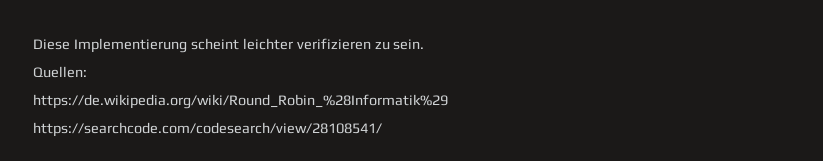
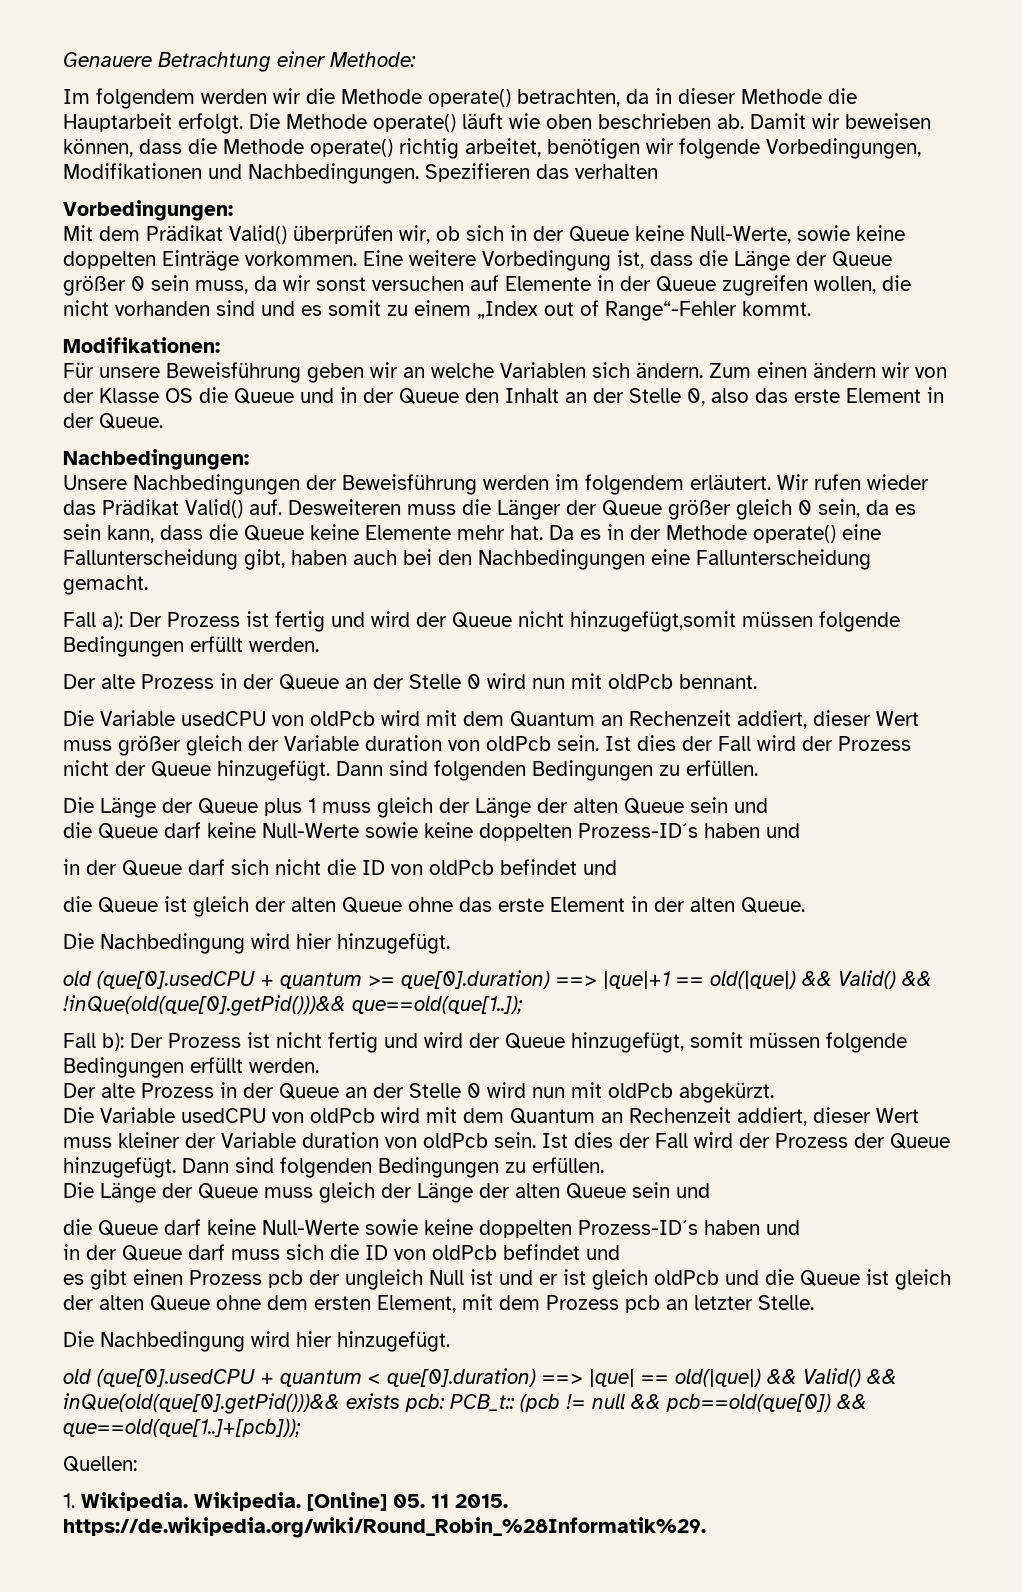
[33,38,425,53] [33,66,87,78] [33,94,448,109] [33,122,382,137] Diese Implementierung scheint leichter verifizieren zu sein. // Quellen: // https://de.wikipedia.org/wiki/Round_Robin_%28Informatik%29 // https://searchcode.com/codesearch/view/28108541/ -> [63,51,416,72] [63,88,857,109] [63,113,931,134] [63,138,921,159] [63,163,658,184] [63,200,233,221] [63,225,905,244] [63,250,892,271] [63,275,911,296] [63,300,811,321] [63,337,220,353] [63,362,947,383] [63,387,944,406] [63,413,163,429] [63,449,249,470] [63,474,929,495] [63,499,916,520] [63,524,881,543] [63,549,871,570] [63,575,148,595] [63,611,900,632] [63,636,319,657] [63,673,757,690] [63,710,919,729] [63,735,911,756] [63,760,758,781] [63,797,768,818] [63,822,800,841] [63,859,617,876] [63,896,805,917] [63,933,450,954] [63,970,932,989] [63,995,523,1016] [63,1032,907,1053] [63,1057,319,1078] [63,1082,774,1103] [63,1107,919,1126] [63,1132,950,1149] [63,1157,604,1178] [63,1182,710,1203] [63,1219,800,1238] [63,1244,620,1261] [63,1269,951,1290] [63,1294,814,1313] [63,1331,450,1352] [63,1368,897,1387] [63,1393,867,1414] [63,1419,301,1437] [63,1456,137,1472] [63,1492,508,1511] [63,1517,706,1538] Genauere Betrachtung einer Methode: // Im folgendem werden wir die Methode operate() betrachten, da in dieser Methode die Hauptarbeit erfolgt. Die Methode operate() läuft wie oben beschrieben ab. Damit wir beweisen können, dass die Methode operate() richtig arbeitet, benötigen wir folgende Vorbedingungen, Modifikationen und Nachbedingungen. Spezifieren das verhalten // Vorbedingungen: // Mit dem Prädikat Valid() überprüfen wir, ob sich in der Queue keine Null-Werte, sowie keine doppelten Einträge vorkommen. Eine weitere Vorbedingung ist, dass die Länge der Queue größer 0 sein muss, da wir sonst versuchen auf Elemente in der Queue zugreifen wollen, die nicht vorhanden sind und es somit zu einem „Index out of Range“-Fehler kommt. // Modifikationen: // Für unsere Beweisführung geben wir an welche Variablen sich ändern. Zum einen ändern wir von der Klasse OS die Queue und in der Queue den Inhalt an der Stelle 0, also das erste Element in der Queue. // Nachbedingungen: // Unsere Nachbedingungen der Beweisführung werden im folgendem erläutert. Wir rufen wieder das Prädikat Valid() auf. Desweiteren muss die Länger der Queue größer gleich 0 sein, da es sein kann, dass die Queue keine Elemente mehr hat. Da es in der Methode operate() eine Fallunterscheidung gibt, haben auch bei den Nachbedingungen eine Fallunterscheidung gemacht. // Fall a): Der Prozess ist fertig und wird der Queue nicht hinzugefügt,somit müssen folgende Bedingungen erfüllt werden. // Der alte Prozess in der Queue an der Stelle 0 wird nun mit oldPcb bennant. // Die Variable usedCPU von oldPcb wird mit dem Quantum an Rechenzeit addiert, dieser Wert muss größer gleich der Variable duration von oldPcb sein. Ist dies der Fall wird der Prozess nicht der Queue hinzugefügt. Dann sind folgenden Bedingungen zu erfüllen. // Die Länge der Queue plus 1 muss gleich der Länge der alten Queue sein und // die Queue darf keine Null-Werte sowie keine doppelten Prozess-ID´s haben und // in der Queue darf sich nicht die ID von oldPcb befindet und // die Queue ist gleich der alten Queue ohne das erste Element in der alten Queue. // Die Nachbedingung wird hier hinzugefügt. // old (que[0].usedCPU + quantum >= que[0].duration) ==> |que|+1 == old(|que|) && Valid() && !inQue(old(que[0].getPid()))&& que==old(que[1..]); // Fall b): Der Prozess ist nicht fertig und wird der Queue hinzugefügt, somit müssen folgende Bedingungen erfüllt werden. // Der alte Prozess in der Queue an der Stelle 0 wird nun mit oldPcb abgekürzt. // Die Variable usedCPU von oldPcb wird mit dem Quantum an Rechenzeit addiert, dieser Wert muss kleiner der Variable duration von oldPcb sein. Ist dies der Fall wird der Prozess der Queue hinzugefügt. Dann sind folgenden Bedingungen zu erfüllen. // Die Länge der Queue muss gleich der Länge der alten Queue sein und // die Queue darf keine Null-Werte sowie keine doppelten Prozess-ID´s haben und // in der Queue darf muss sich die ID von oldPcb befindet und // es gibt einen Prozess pcb der ungleich Null ist und er ist gleich oldPcb und die Queue ist gleich der alten Queue ohne dem ersten Element, mit dem Prozess pcb an letzter Stelle. // Die Nachbedingung wird hier hinzugefügt. // old (que[0].usedCPU + quantum < que[0].duration) ==> |que| == old(|que|) && Valid() && inQue(old(que[0].getPid()))&& exists pcb: PCB_t:: (pcb != null && pcb==old(que[0]) && que==old(que[1..]+[pcb])); // Quellen: // 1. Wikipedia. Wikipedia. [Online] 05. 11 2015. https://de.wikipedia.org/wiki/Round_Robin_%28Informatik%29.

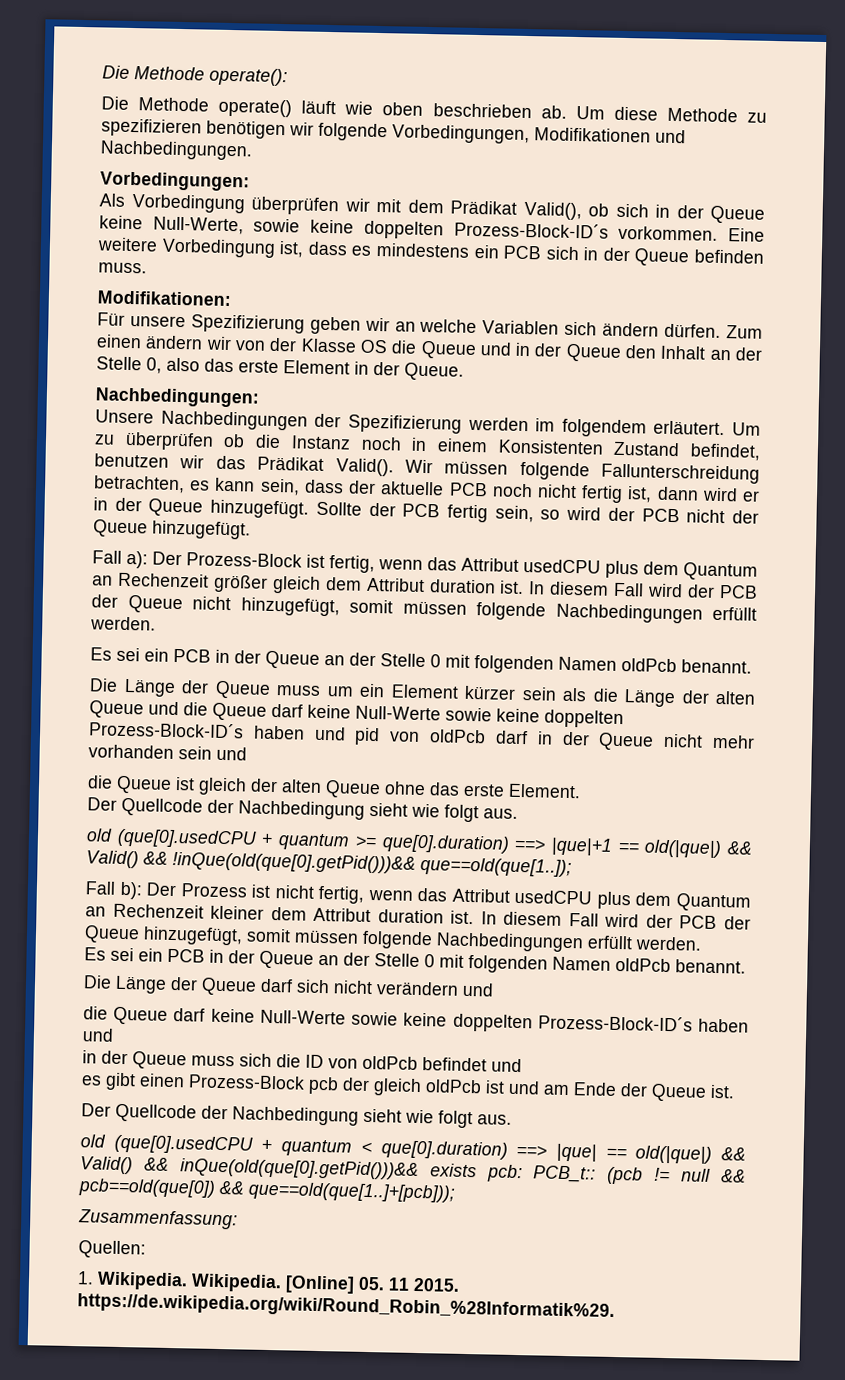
[63,51,416,72] [63,88,857,109] [63,113,243,134] Genauere Betrachtung einer Methode: // Im folgendem werden wir die Methode operate() betrachten, da in dieser Methode die Hauptarbeit erfolgt. -> [102,65,288,87] Die Methode operate(): //
[750,113,931,129] [63,138,541,159] Damit wir beweisen können, dass die Methode operate() richtig arbeitet, -> [575,105,767,123] [101,118,202,138] Um diese Methode zu spezifizieren
[425,163,658,182] [63,200,233,221] [63,225,430,244] Spezifieren das verhalten // Vorbedingungen: // Mit dem Prädikat Valid() überprüfen wir, -> [100,171,250,192] [99,193,582,221] // Vorbedingungen: // Als Vorbedingung überprüfen wir mit dem Prädikat Valid(),
[162,250,239,271] Einträge -> [453,221,609,239] Prozess-Block-ID´s
[699,250,892,271] [63,275,911,296] [63,300,811,321] die Länge der Queue größer 0 sein muss, da wir sonst versuchen auf Elemente in der Queue zugreifen wollen, die nicht vorhanden sind und es somit zu einem „Index out of Range“-Fehler kommt. -> [351,242,764,267] [98,262,147,274] es mindestens ein PCB sich in der Queue befinden muss.
[166,362,301,383] Beweisführung -> [190,314,305,334] Spezifizierung
[636,362,703,378] ändern. -> [602,322,722,338] ändern dürfen.
[342,474,477,495] Beweisführung -> [347,414,462,434] Spezifizierung
[777,474,929,490] [63,499,916,520] [63,524,881,543] [63,549,871,570] [63,575,148,595] [63,611,900,632] [63,636,319,657] [63,673,757,690] [63,710,919,729] [63,735,911,756] [63,760,758,781] [63,797,768,818] [63,822,800,841] [63,859,577,876] Wir rufen wieder das Prädikat Valid() auf. Desweiteren muss die Länger der Queue größer gleich 0 sein, da es sein kann, dass die Queue keine Elemente mehr hat. Da es in der Methode operate() eine Fallunterscheidung gibt, haben auch bei den Nachbedingungen eine Fallunterscheidung gemacht. // Fall a): Der Prozess ist fertig und wird der Queue nicht hinzugefügt,somit müssen folgende Bedingungen erfüllt werden. // Der alte Prozess in der Queue an der Stelle 0 wird nun mit oldPcb bennant. // Die Variable usedCPU von oldPcb wird mit dem Quantum an Rechenzeit addiert, dieser Wert muss größer gleich der Variable duration von oldPcb sein. Ist dies der Fall wird der Prozess nicht der Queue hinzugefügt. Dann sind folgenden Bedingungen zu erfüllen. // Die Länge der Queue plus 1 muss gleich der Länge der alten Queue sein und // die Queue darf keine Null-Werte sowie keine doppelten Prozess-ID´s haben und // in der Queue darf sich nicht die ID von oldPcb befindet -> [732,422,761,436] [94,431,761,461] [94,453,760,484] [93,475,760,504] [93,497,759,524] [93,519,251,540] [92,550,758,581] [92,572,758,599] [91,594,757,624] [90,616,156,631] [90,647,752,674] [89,678,756,708] [89,700,624,729] [89,721,755,751] [88,744,212,760] Um zu überprüfen ob die Instanz noch in einem Konsistenten Zustand befindet, benutzen wir das Prädikat Valid(). Wir müssen folgende Fallunterschreidung betrachten, es kann sein, dass der aktuelle PCB noch nicht fertig ist, dann wird er in der Queue hinzugefügt. Sollte der PCB fertig sein, so wird der PCB nicht der Queue hinzugefügt. // Fall a): Der Prozess-Block ist fertig, wenn das Attribut usedCPU plus dem Quantum an Rechenzeit größer gleich dem Attribut duration ist. In diesem Fall wird der PCB der Queue nicht hinzugefügt, somit müssen folgende Nachbedingungen erfüllt werden. // Es sei ein PCB in der Queue an der Stelle 0 mit folgenden Namen oldPcb benannt. // Die Länge der Queue muss um ein Element kürzer sein als die Länge der alten Queue und die Queue darf keine Null-Werte sowie keine doppelten Prozess-Block-ID´s haben und pid von oldPcb darf in der Queue nicht mehr vorhanden sein
[550,896,805,913] [63,933,450,954] Element in der alten Queue. // Die Nachbedingung wird hier hinzugefügt. -> [508,783,581,799] [87,797,518,823] Element. // Der Quellcode der Nachbedingung sieht wie folgt aus.
[328,1032,463,1053] fertig und wird -> [318,885,752,912] [85,903,718,930] fertig, wenn das Attribut usedCPU plus dem Quantum an Rechenzeit kleiner dem Attribut duration ist. In diesem Fall wird der PCB
[63,1057,319,1078] [63,1082,774,1103] [63,1107,919,1126] [63,1132,950,1149] [63,1157,604,1178] [63,1182,710,1203] [63,1219,800,1238] [63,1244,225,1261] Bedingungen erfüllt werden. // Der alte Prozess in der Queue an der Stelle 0 wird nun mit oldPcb abgekürzt. // Die Variable usedCPU von oldPcb wird mit dem Quantum an Rechenzeit addiert, dieser Wert muss kleiner der Variable duration von oldPcb sein. Ist dies der Fall wird der Prozess der Queue hinzugefügt. Dann sind folgenden Bedingungen zu erfüllen. // Die Länge der Queue muss gleich der Länge der alten Queue sein und // die Queue darf keine Null-Werte sowie keine doppelten Prozess-ID´s haben und // in der Queue darf -> [436,932,702,953] [84,947,746,974] [83,975,494,997] [83,1006,749,1033] [82,1028,114,1042] [82,1050,187,1070] Nachbedingungen erfüllt werden. // Es sei ein PCB in der Queue an der Stelle 0 mit folgenden Namen oldPcb benannt. // Die Länge der Queue darf sich nicht verändern und // die Queue darf keine Null-Werte sowie keine doppelten Prozess-Block-ID´s haben und // in der Queue
[189,1270,262,1285] Prozess -> [188,1074,305,1090] Prozess-Block
[345,1269,951,1290] [63,1294,814,1313] [63,1331,450,1352] ungleich Null ist und er ist gleich oldPcb und die Queue ist gleich der alten Queue ohne dem ersten Element, mit dem Prozess pcb an letzter Stelle. // Die Nachbedingung wird hier hinzugefügt. -> [373,1078,735,1102] [81,1103,512,1129] gleich oldPcb ist und am Ende der Queue ist. // Der Quellcode der Nachbedingung sieht wie folgt aus.
(301, 1428) none -> [78,1209,238,1230] // Zusammenfassung:

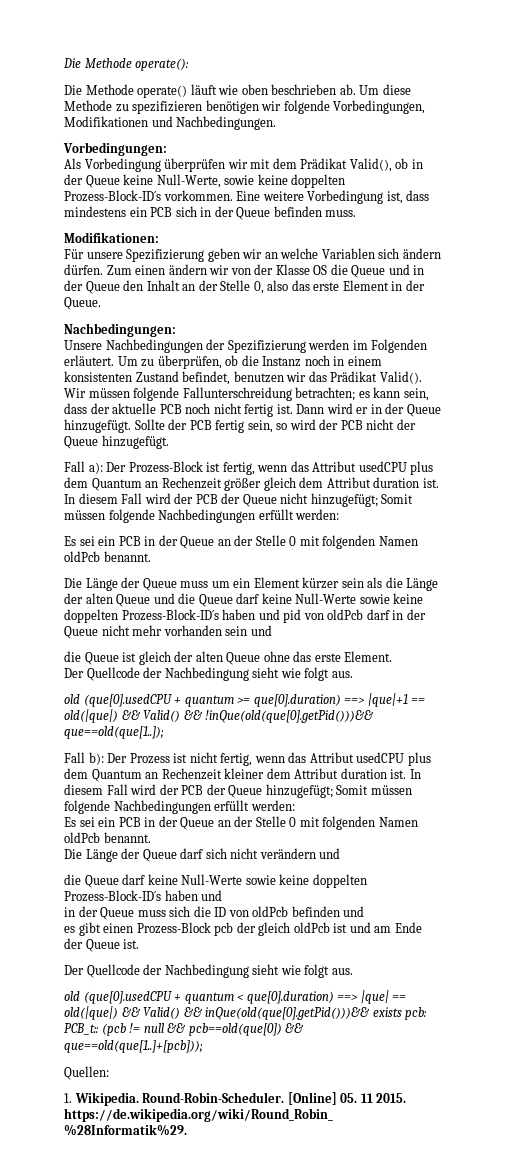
[615,203,649,218] sich -> (409, 163) none
[351,245,372,256] es -> (430, 195) none
[561,418,647,438] folgendem -> [371,339,428,353] Folgenden
[124,431,214,451] überprüfen -> [157,355,222,369] überprüfen,
[497,439,604,455] Konsistenten -> [64,371,132,382] konsistenten
[93,475,185,494] betrachten, -> [295,387,356,401] betrachten;
[627,486,699,503] ist, dann -> [276,404,325,414] ist. Dann
[240,597,757,624] [90,616,156,631] hinzugefügt, somit müssen folgende Nachbedingungen erfüllt werden. -> [310,493,414,507] [64,509,340,523] hinzugefügt; Somit müssen folgende Nachbedingungen erfüllt werden:
[143,926,702,953] hinzugefügt, somit müssen folgende Nachbedingungen erfüllt werden. -> [265,784,412,798] [64,800,295,814] hinzugefügt; Somit müssen folgende Nachbedingungen erfüllt werden:
[422,1057,487,1072] befindet -> [291,906,340,917] befinden
[78,1209,238,1230] // Zusammenfassung: -> (203, 1046) none
[191,1273,282,1293] Wikipedia. -> [142,1092,285,1103] Round-Robin-Scheduler.

